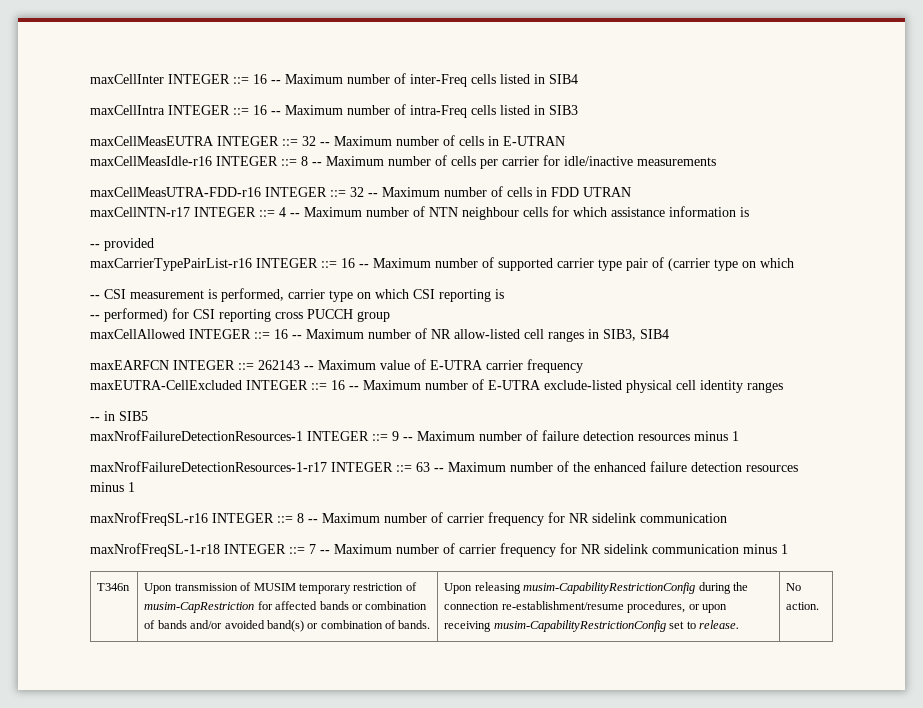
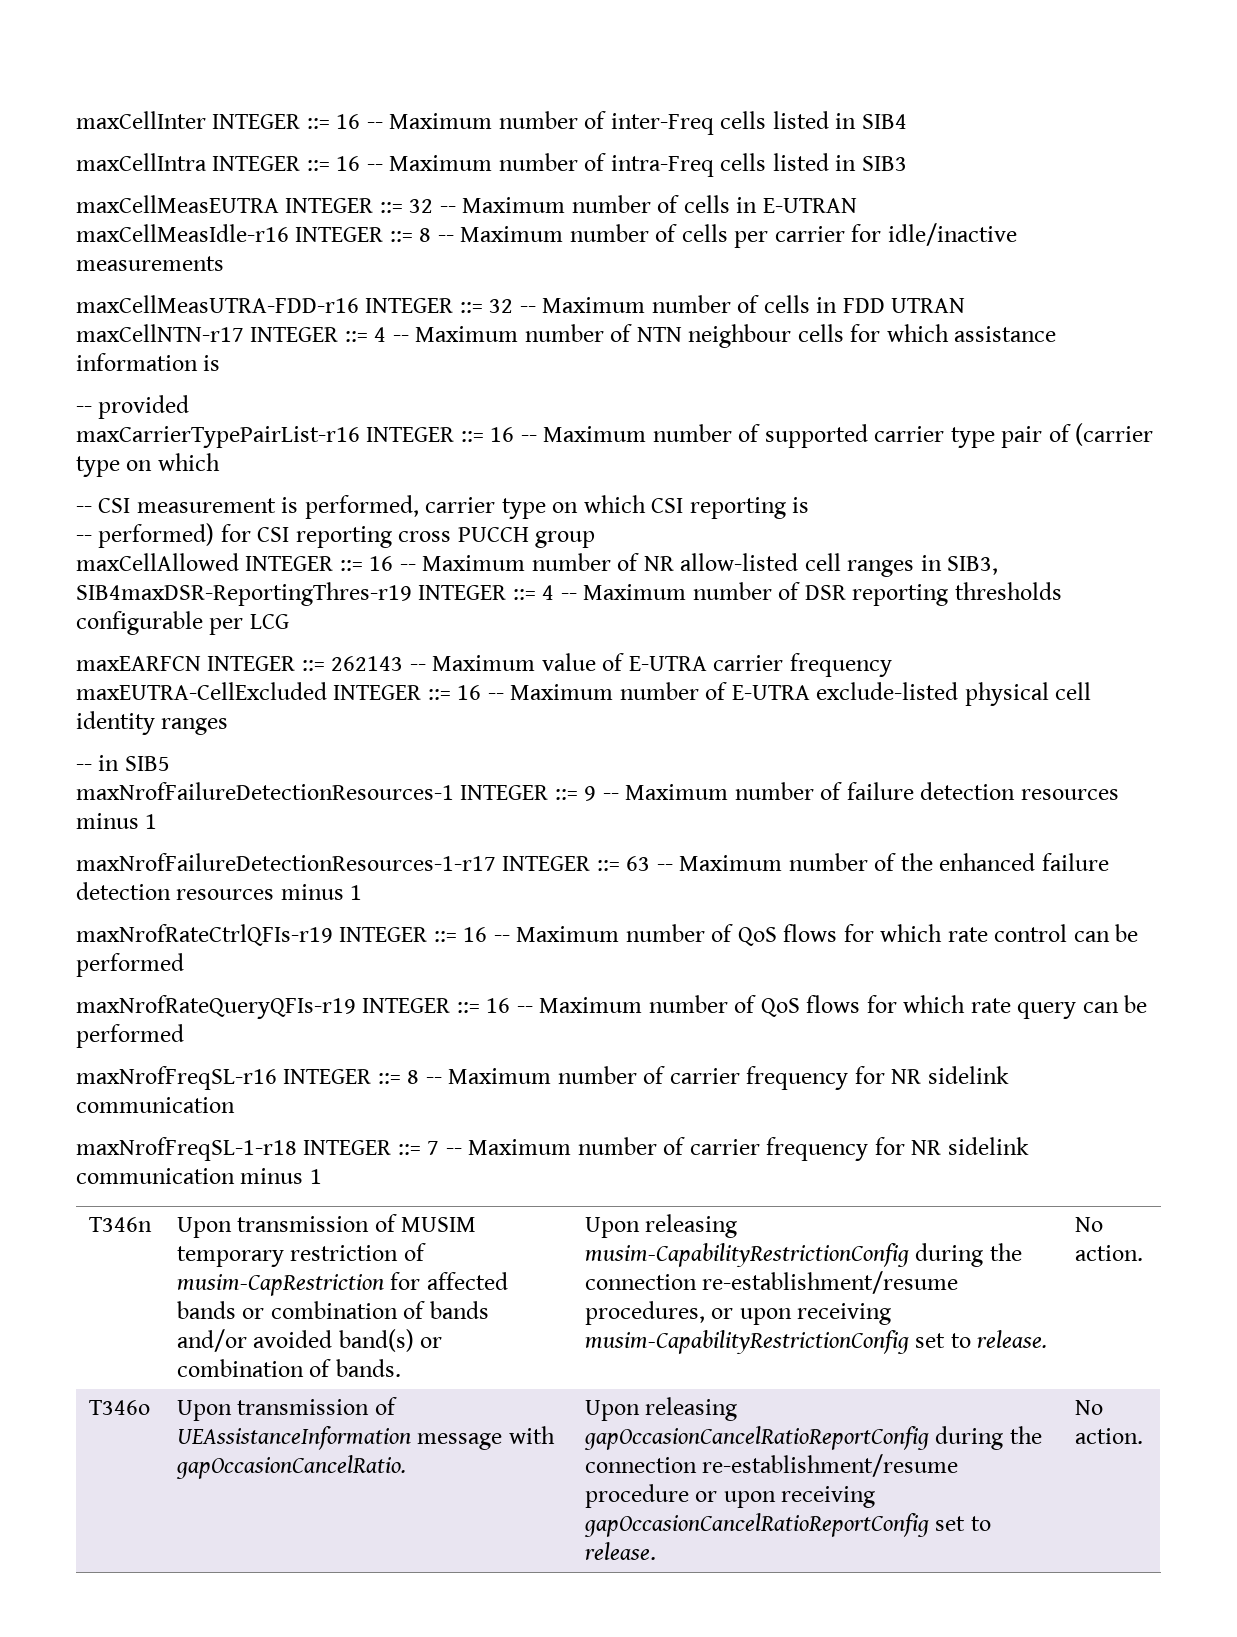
[640,329,669,339] SIB4 -> [76,582,1062,606] [76,611,289,635] SIB4maxDSR-ReportingThres-r19 INTEGER ::= 4 -- Maximum number of DSR reporting thresholds configurable per LCG
(135, 487) none -> [76,924,1139,946] [76,953,184,977] [76,995,1148,1019] [76,1024,184,1048] // maxNrofRateCtrlQFIs-r19 INTEGER ::= 16 -- Maximum number of QoS flows for which rate control can be performed // maxNrofRateQueryQFIs-r19 INTEGER ::= 16 -- Maximum number of QoS flows for which rate query can be performed
(820, 606) none -> [88,1400,150,1415] [176,1397,397,1421] [176,1426,555,1450] [175,1455,406,1479] [584,1397,738,1421] [583,1426,1042,1450] [584,1454,959,1477] [584,1484,876,1508] [583,1513,991,1537] [584,1542,656,1560] [1074,1400,1103,1415] [1074,1428,1143,1444] // T346o | Upon transmission of UEAssistanceInformation message with gapOccasionCancelRatio. | Upon releasing gapOccasionCancelRatioReportConfig during the connection re-establishment/resume procedure or upon receiving gapOccasionCancelRatioReportConfig set to release. | No action.

